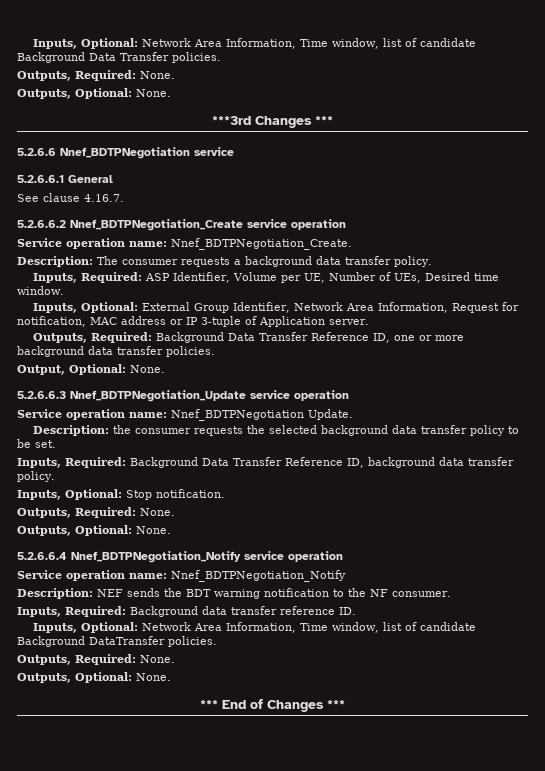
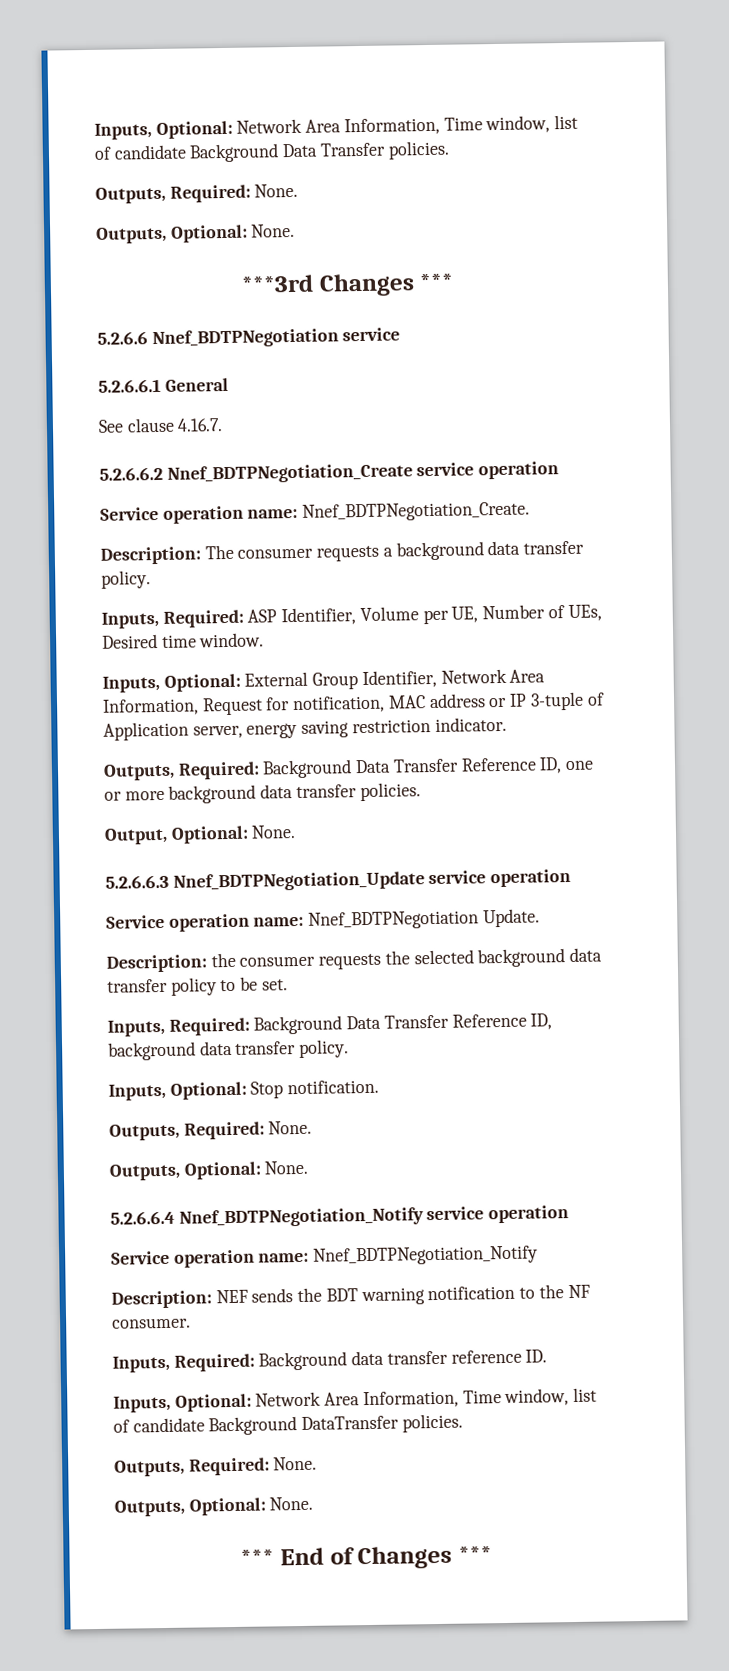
[329,319,369,325] server. -> [192,716,507,739] server, energy saving restriction indicator.

